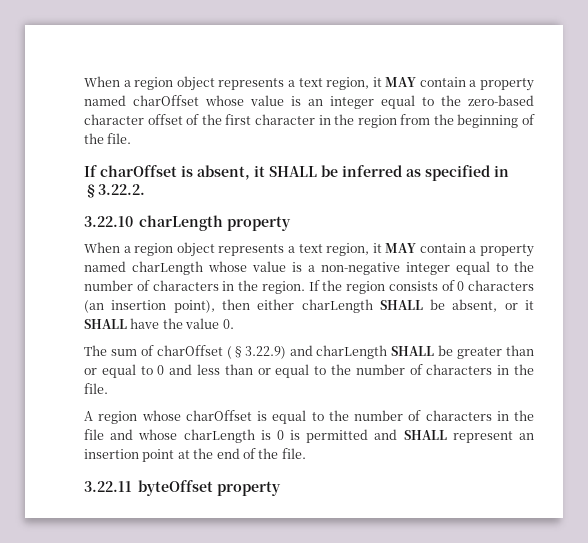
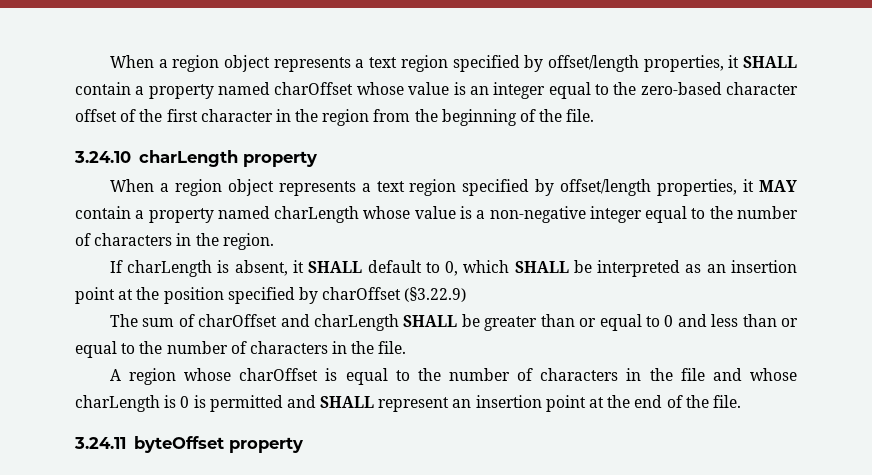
[84,76,417,91] When a region object represents a text region, it MAY -> [109,55,797,72] When a region object represents a text region specified by offset/length properties, it SHALL
[84,165,509,181] [84,184,145,198] [84,216,133,227] If charOffset is absent, it SHALL be inferred as specified in §3.22.2. // 3.22.10 -> [74,151,131,163] 3.24.10
[326,243,370,256] region, -> [409,179,738,196] region specified by offset/length properties,
[308,280,534,294] [84,299,534,313] [84,318,234,329] If the region consists of 0 characters (an insertion point), then either charLength SHALL be absent, or it SHALL have the value 0. -> [109,260,797,277] [75,287,467,304] // If charLength is absent, it SHALL default to 0, which SHALL be interpreted as an insertion point at the position specified by charOffset (§3.22.9)
[226,346,286,359] (§3.22.9) -> (278, 320) none
[84,481,132,492] 3.22.11 -> [74,437,126,449] 3.24.11

